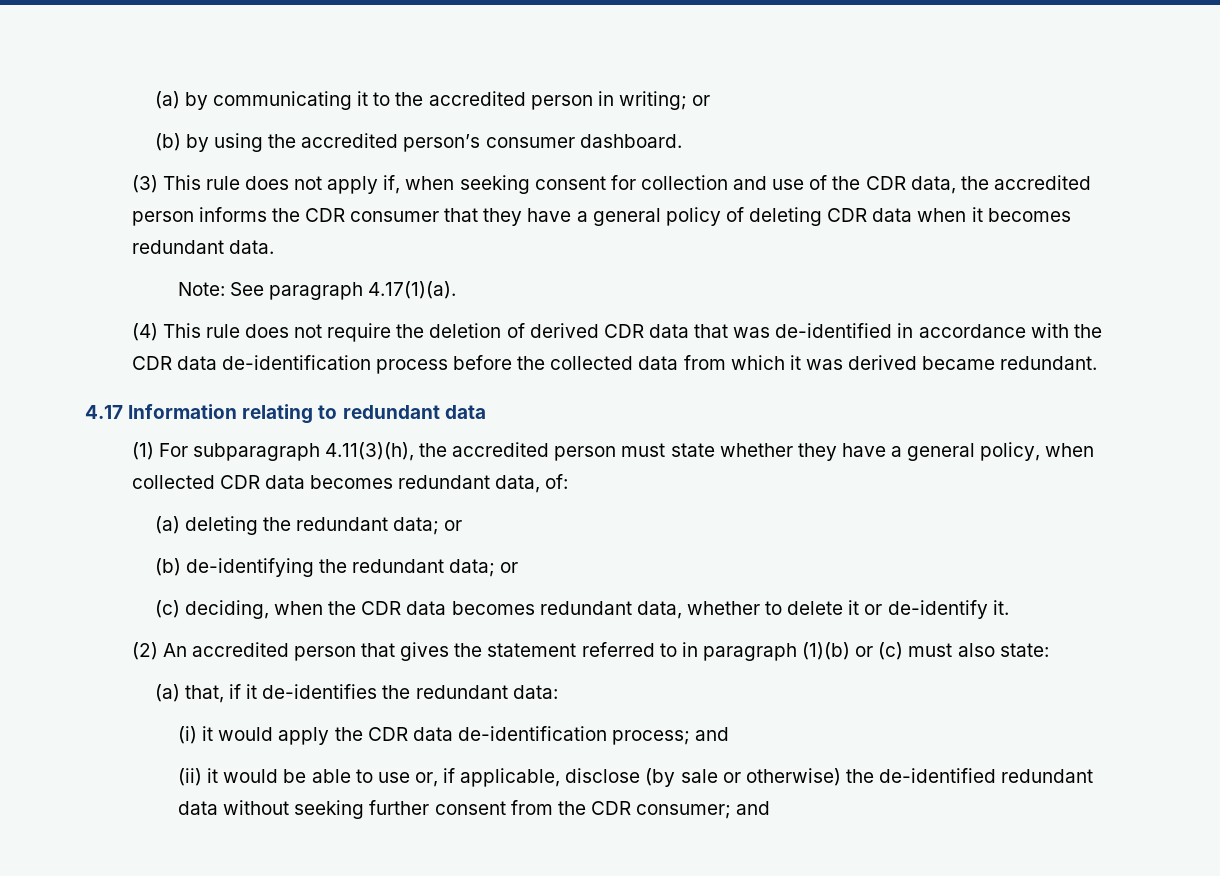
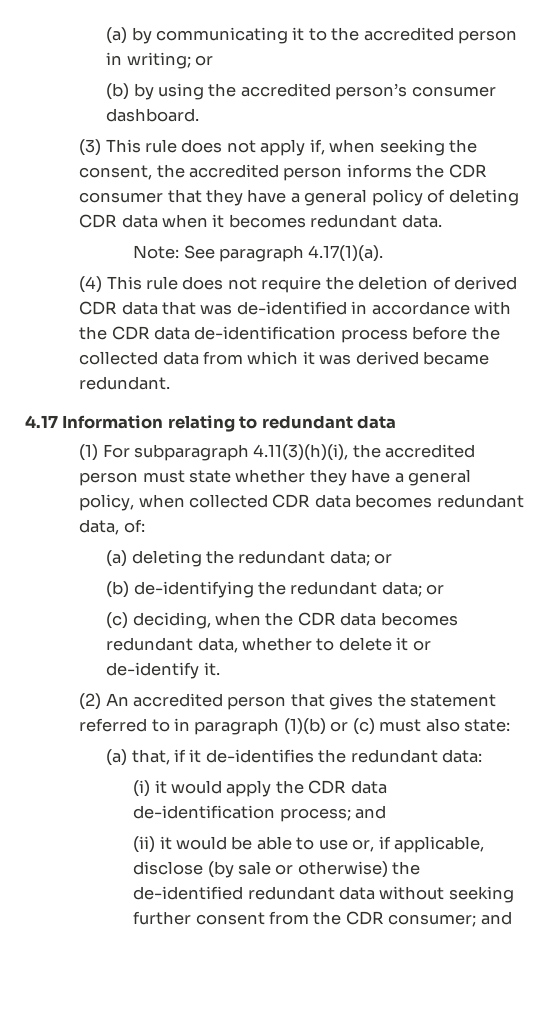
[534,175,956,194] consent for collection and use of the CDR data, -> [449,139,478,153] [79,165,153,180] the consent,
[324,442,414,461] 4.11(3)(h), -> [253,444,349,461] 4.11(3)(h)(i),

